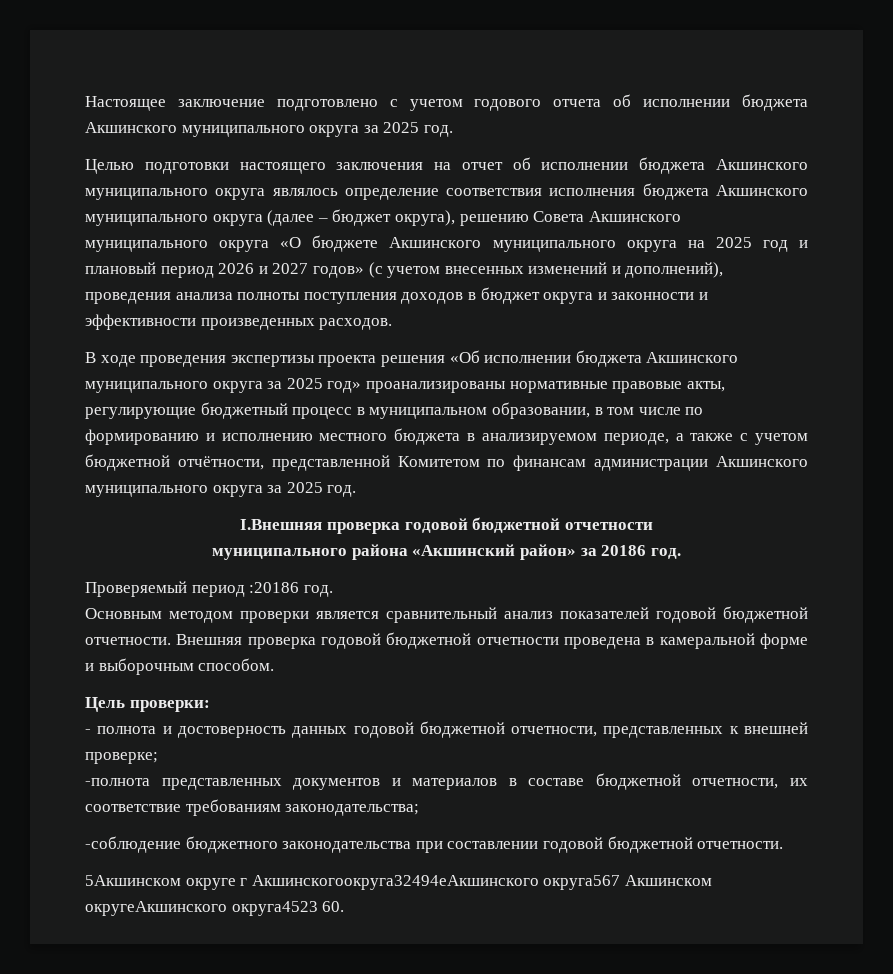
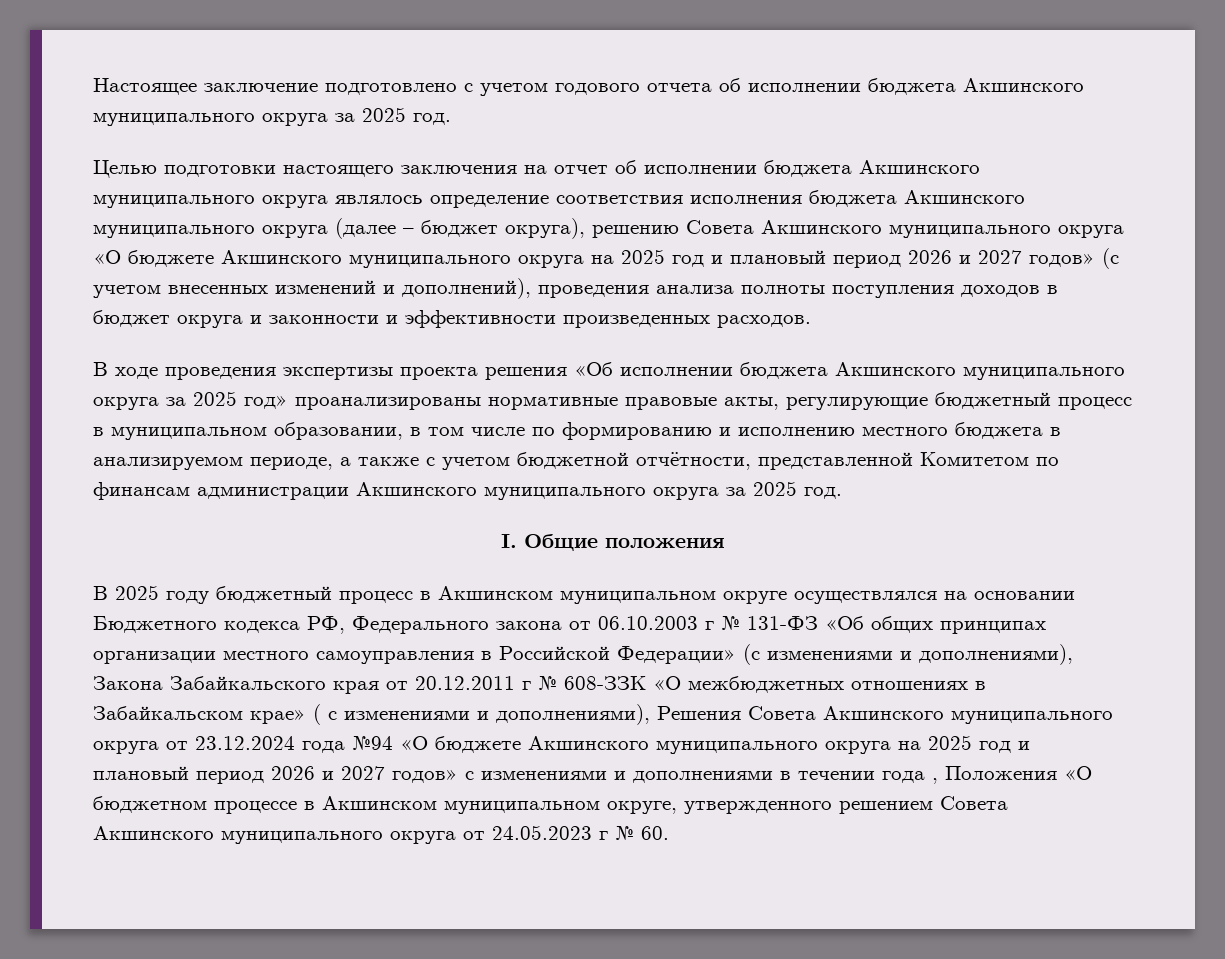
[240,517,653,534] [212,544,681,560] [85,581,333,597] [85,606,808,623] [85,632,808,649] [85,658,275,675] [85,697,210,712] [85,721,808,738] [85,752,158,764] [85,773,808,790] [85,799,420,816] [85,836,784,853] [85,875,712,890] [85,901,318,916] I.Внешняя проверка годовой бюджетной отчетности // муниципального района «Акшинский район» за 20186 год. // Проверяемый период :20186 год. // Основным методом проверки является сравнительный анализ показателей годовой бюджетной отчетности. Внешняя проверка годовой бюджетной отчетности проведена в камеральной форме и выборочным способом. // Цель проверки: // - полнота и достоверность данных годовой бюджетной отчетности, представленных к внешней проверке; // -полнота представленных документов и материалов в составе бюджетной отчетности, их соответствие требованиям законодательства; // -соблюдение бюджетного законодательства при составлении годовой бюджетной отчетности. // 5Акшинском округе г Акшинскогоокруга32494еАкшинского округа567 Акшинском округеАкшинского округа4523 -> [500,534,725,551] [93,585,1075,604] [93,616,1046,634] [93,644,1073,665] [93,676,986,694] [93,704,1113,725] [93,735,1030,754] [93,766,1092,784] [93,796,1008,814] [93,825,634,844] I. Общие положения // В 2025 году бюджетный процесс в Акшинском муниципальном округе осуществлялся на основании Бюджетного кодекса РФ, Федерального закона от 06.10.2003 г № 131-ФЗ «Об общих принципах организации местного самоуправления в Российской Федерации» (с изменениями и дополнениями), Закона Забайкальского края от 20.12.2011 г № 608-ЗЗК «О межбюджетных отношениях в Забайкальском крае» ( с изменениями и дополнениями), Решения Совета Акшинского муниципального округа от 23.12.2024 года №94 «О бюджете Акшинского муниципального округа на 2025 год и плановый период 2026 и 2027 годов» c изменениями и дополнениями в течении года , Положения «О бюджетном процессе в Акшинском муниципальном округе, утвержденного решением Совета Акшинского муниципального округа от 24.05.2023 г №

